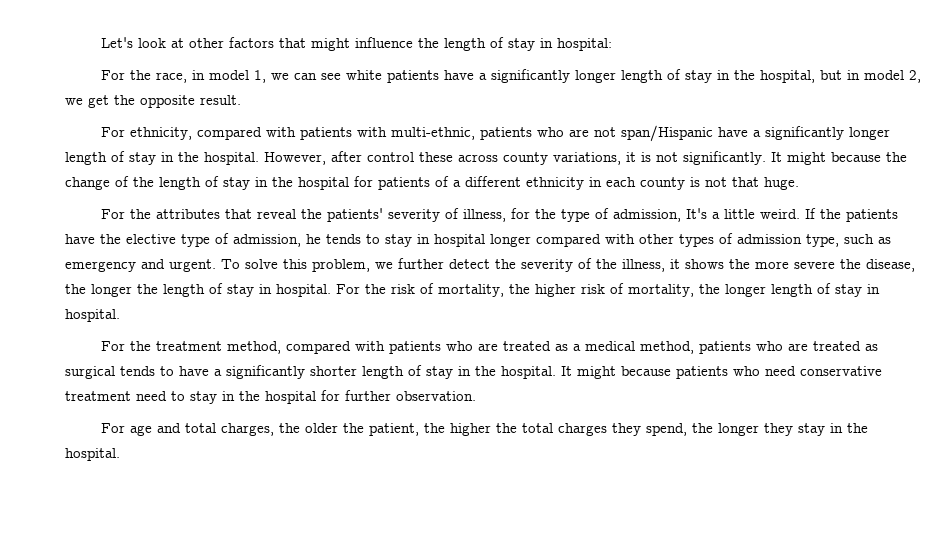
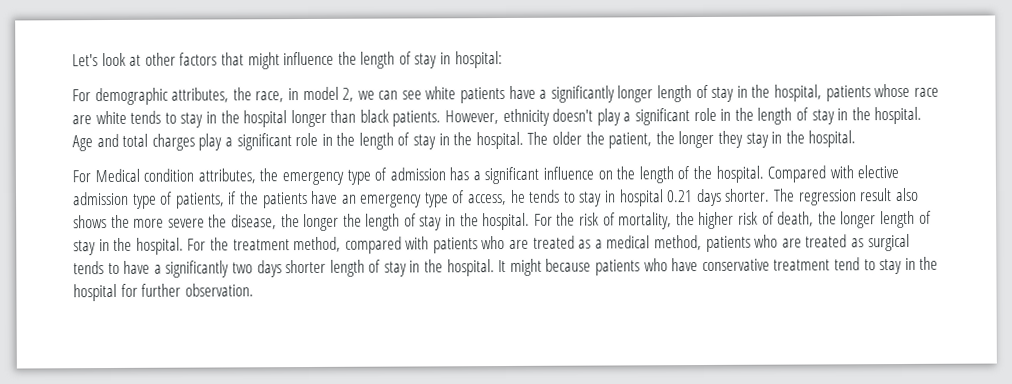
(126, 75) none -> [94,87,230,106] demographic attributes,
[254,70,267,83] 1, -> [342,87,355,102] 2,
[820,70,922,83] [65,95,241,108] [101,125,891,142] [65,151,907,165] [65,176,799,190] [101,208,817,222] but in model 2, we get the opposite result. // For ethnicity, compared with patients with multi-ethnic, patients who are not span/Hispanic have a significantly longer length of stay in the hospital. However, after control these across county variations, it is not significantly. It might because the change of the length of stay in the hospital for patients of a different ethnicity in each county is not that huge. // For the attributes that reveal the patients' severity of illness, for the type of admission, It's a little weird. If -> [825,83,939,102] [72,106,923,128] [72,130,857,152] [72,165,900,186] [72,191,238,209] patients whose race are white tends to stay in the hospital longer than black patients. However, ethnicity doesn't play a significant role in the length of stay in the hospital. Age and total charges play a significant role in the length of stay in the hospital. The older the patient, the longer they stay in the hospital. // For Medical condition attributes, the emergency type of admission has a significant influence on the length of the hospital. Compared with elective admission type of patients, if
[100,233,301,247] the elective type of admission, -> [341,190,508,208] an emergency type of access,
[490,233,891,247] [65,258,680,272] longer compared with other types of admission type, such as emergency and urgent. To solve this problem, we further detect the severity of the illness, it -> [666,187,919,207] 0.21 days shorter. The regression result also
(272, 289) none -> [459,213,479,227] the
[628,284,694,297] mortality, -> [777,211,815,227] death,
[65,309,120,322] hospital. // -> [113,237,184,255] the hospital.
(305, 372) none -> [231,260,282,278] two days
[765,366,796,376] need -> [671,258,699,272] have
[136,391,167,401] need -> [833,257,860,271] tend
[101,423,869,436] [65,448,120,461] // For age and total charges, the older the patient, the higher the total charges they spend, the longer they stay in the hospital. -> (254, 290) none

